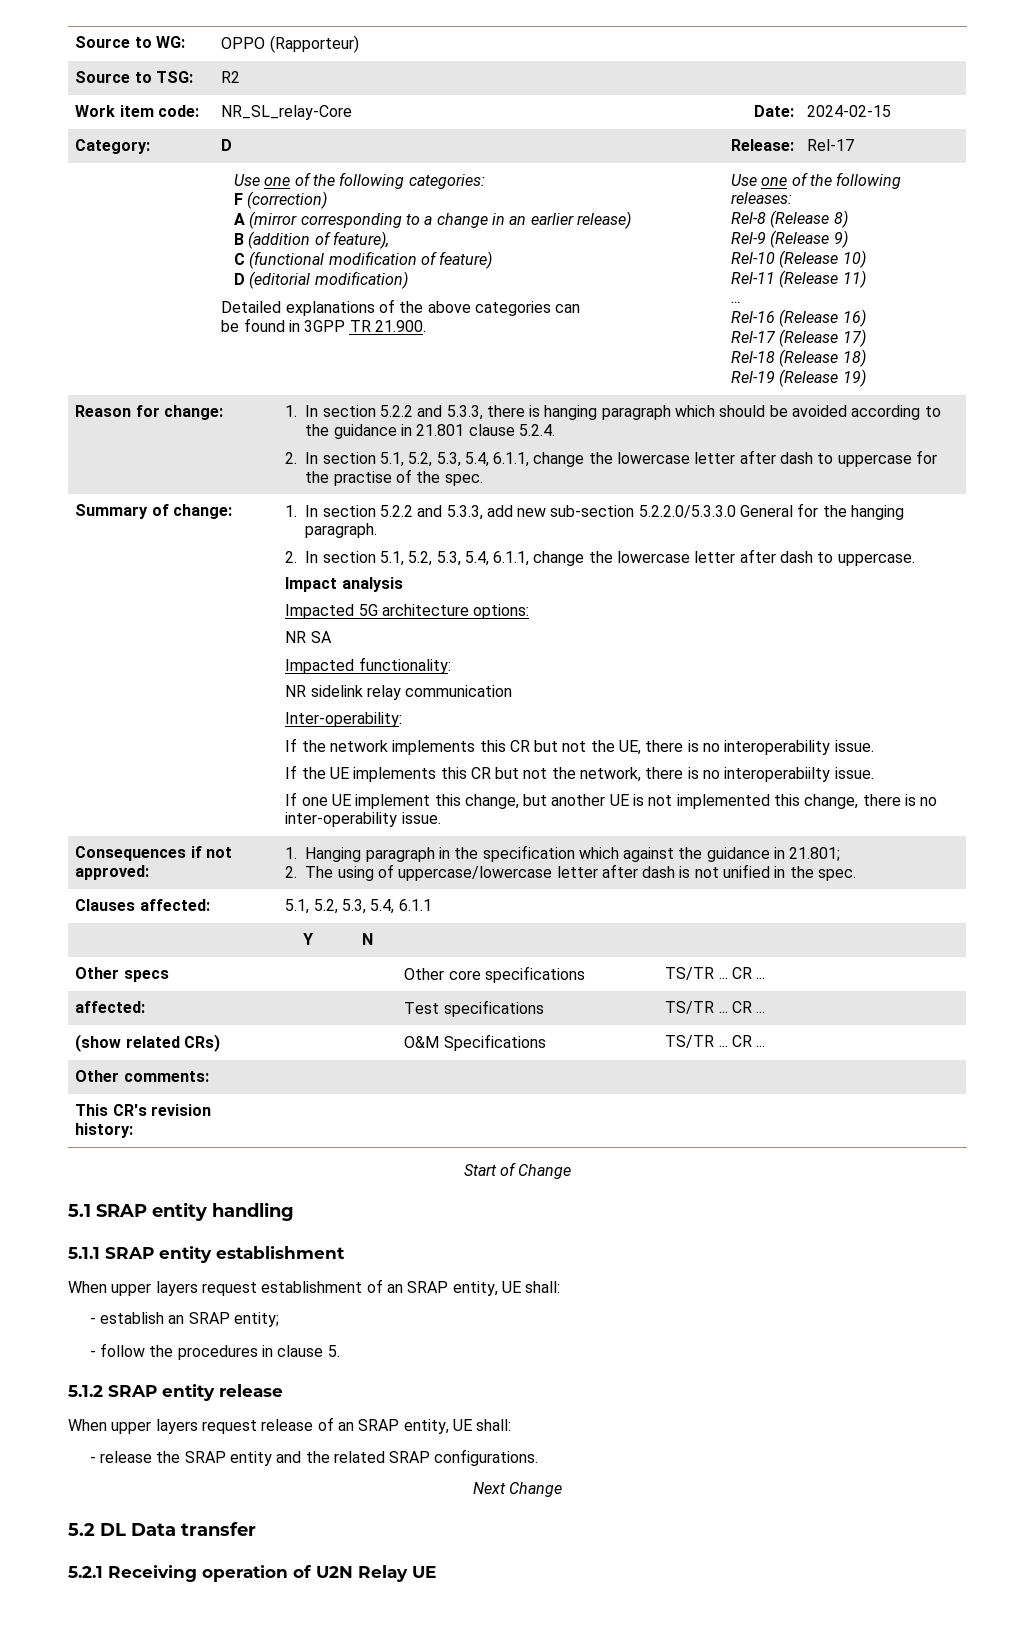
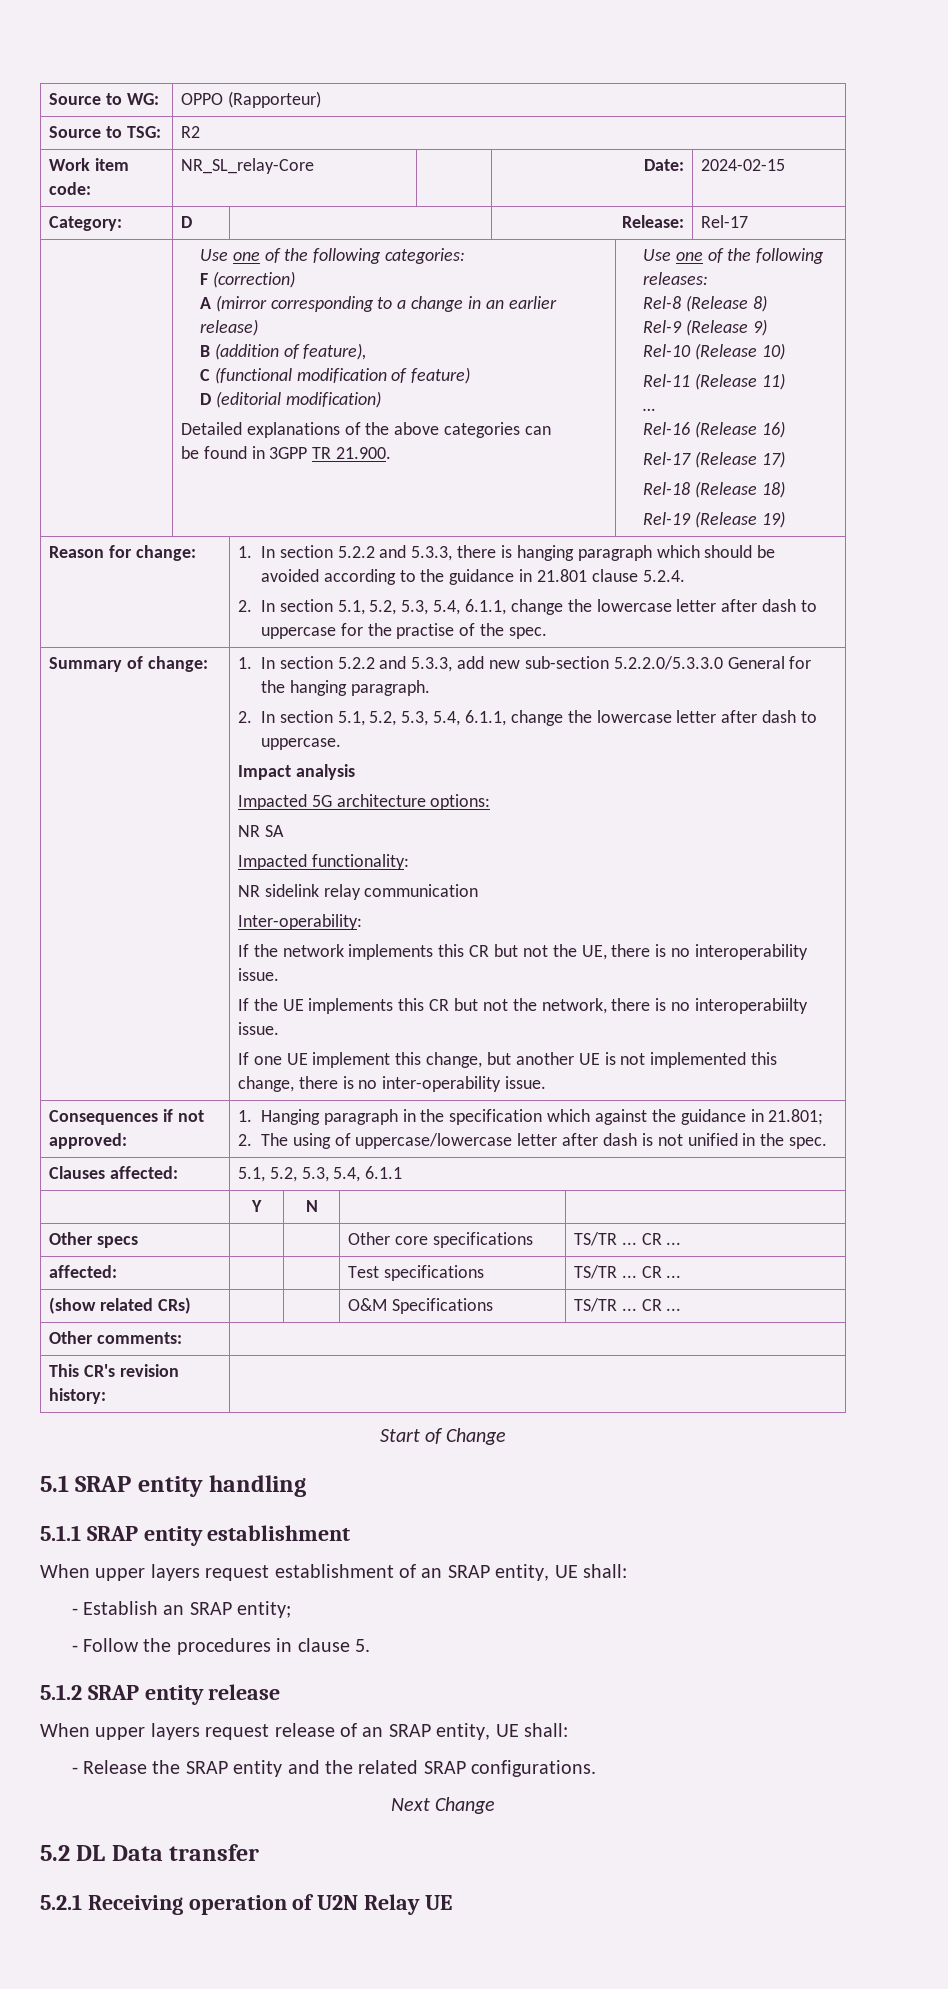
[99,1312,164,1324] establish -> [83,1601,159,1615] Establish
[99,1343,145,1357] follow -> [83,1638,140,1652] Follow
[99,1451,152,1463] release -> [83,1760,148,1774] Release

